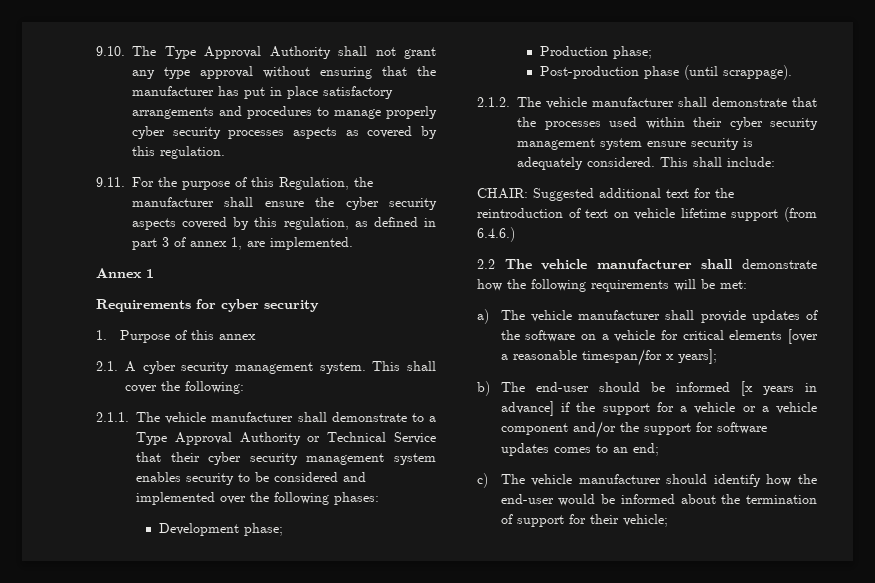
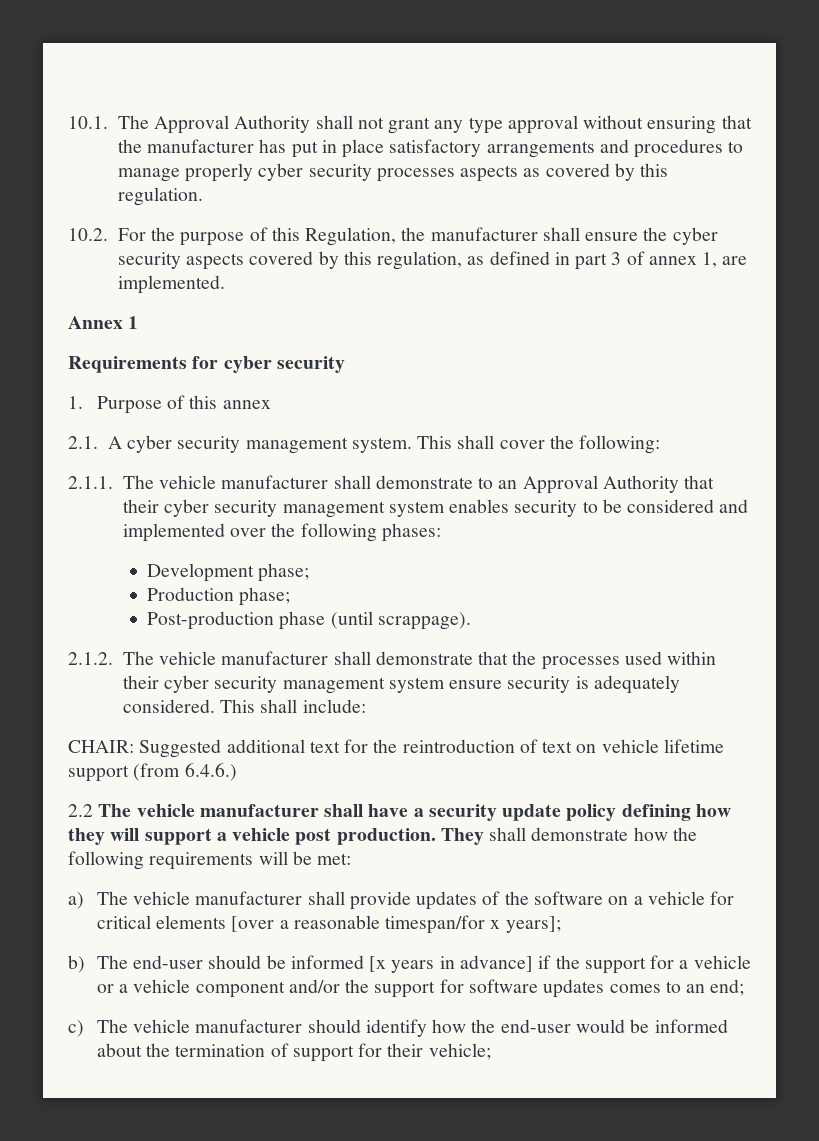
[96,46,196,59] 9.10. The Type -> [68,115,149,129] 10.1. The
[96,177,125,187] 9.11. -> [68,228,108,241] 10.2.
[429,416,436,422] [136,432,437,445] a Type Approval Authority or Technical Service -> [498,475,679,494] an Approval Authority
(734, 264) none -> [368,804,731,821] [68,827,527,845] have a security update policy defining how they will support a vehicle post production. They shall

